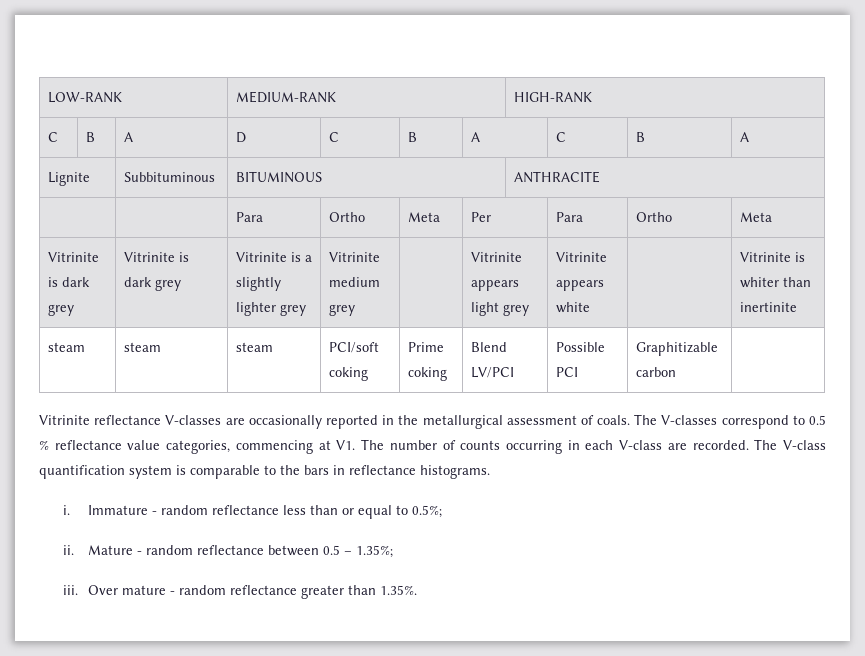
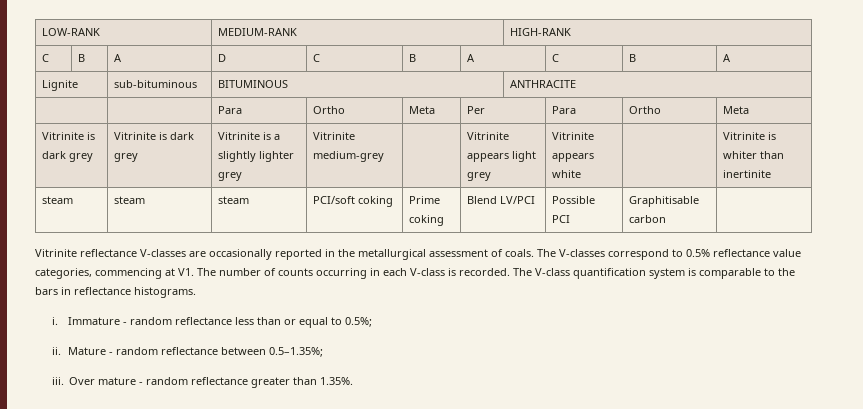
[123,172,215,182] Subbituminous -> [114,80,198,88] sub-bituminous
[328,277,380,287] [328,304,355,316] medium grey -> [313,151,385,162] medium-grey
[635,342,718,356] Graphitizable -> [629,196,700,207] Graphitisable
[809,415,826,425] [39,440,49,450] 0.5 % -> [686,249,710,257] 0.5%
[667,443,687,450] are -> [448,268,456,276] is
[322,545,393,558] 0.5 – 1.35%; -> [269,347,324,357] 0.5–1.35%;

